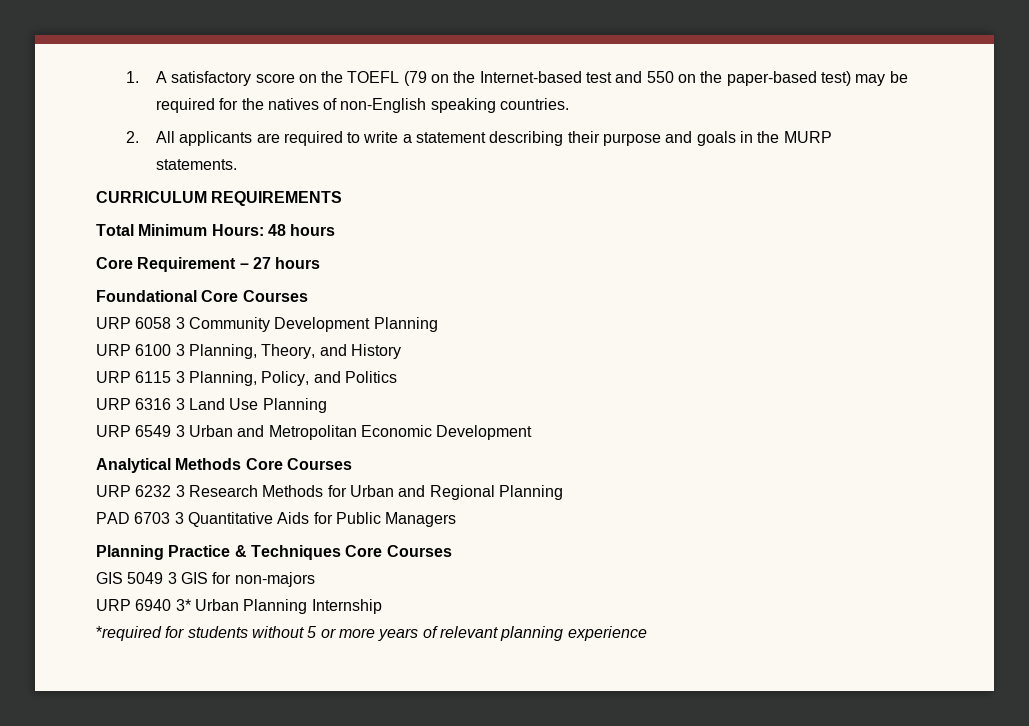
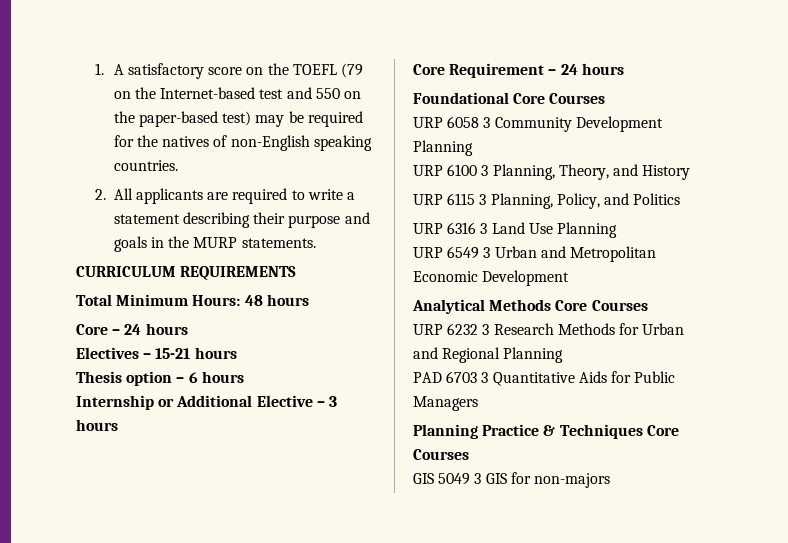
(336, 230) none -> [76,323,188,335] [76,347,237,359] [76,371,244,386] [76,395,337,410] [76,419,118,431] // Core – 24 hours // Electives – 15-21 hours // Thesis option – 6 hours // Internship or Additional Elective – 3 hours
[252,257,271,269] 27 -> [560,64,578,75] 24
[96,599,382,614] [96,626,647,641] // URP 6940 3* Urban Planning Internship // *required for students without 5 or more years of relevant planning experience -> (610, 480) none

